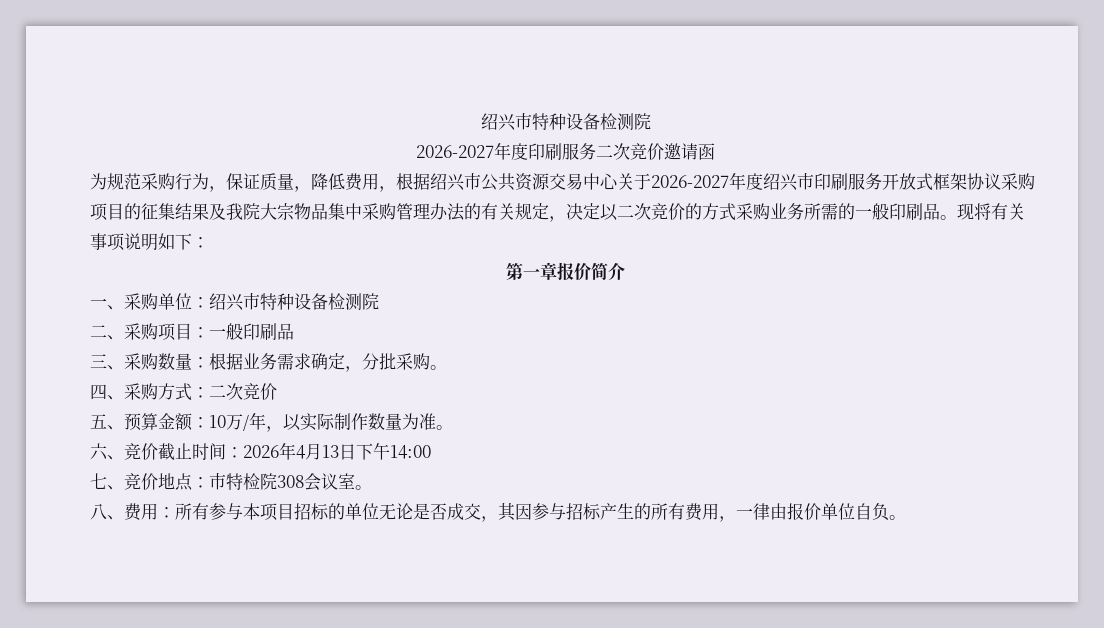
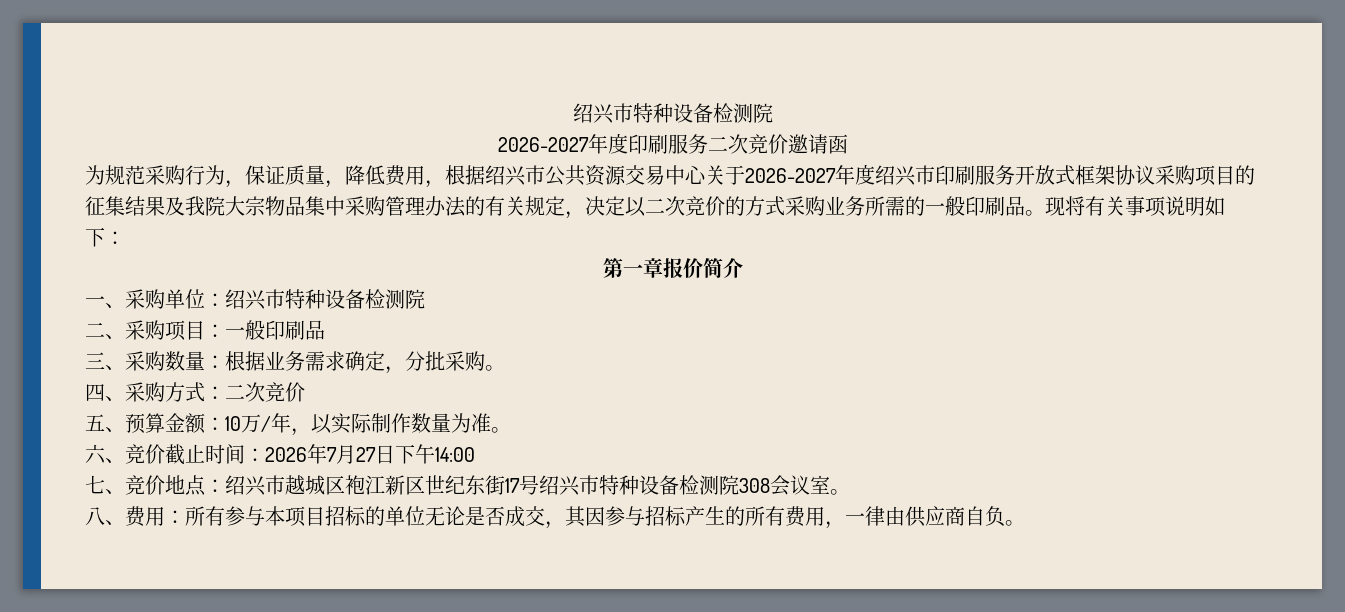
[296,443,339,460] 4月13 -> [327,445,376,464] 7月27
[209,473,260,491] 市特检 -> [225,475,719,496] 绍兴市越城区袍江新区世纪东街17号绍兴市特种设备检测
[787,503,855,520] 报价单位 -> [905,506,965,527] 供应商

